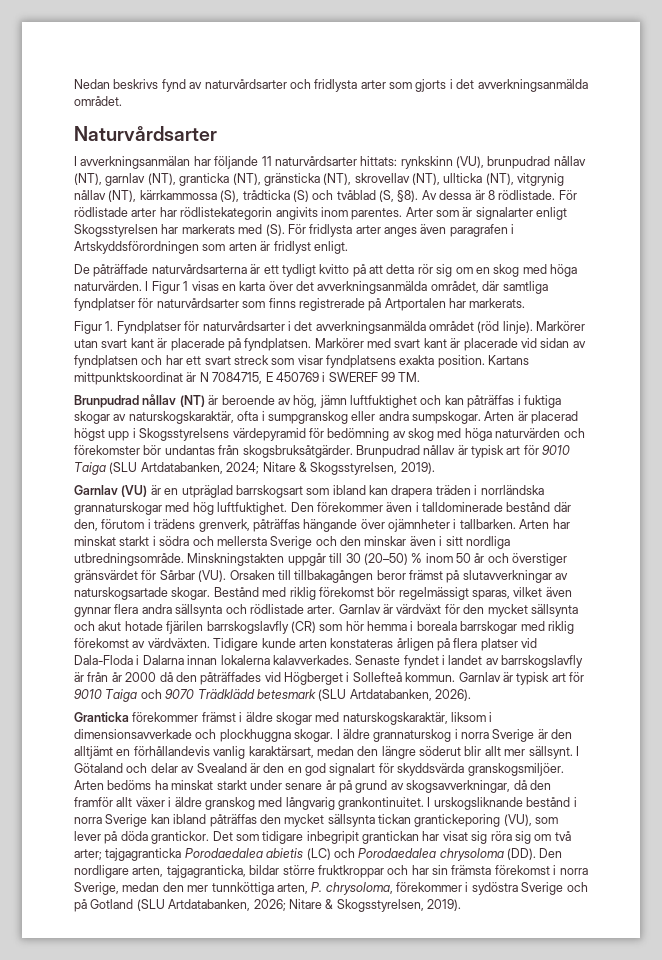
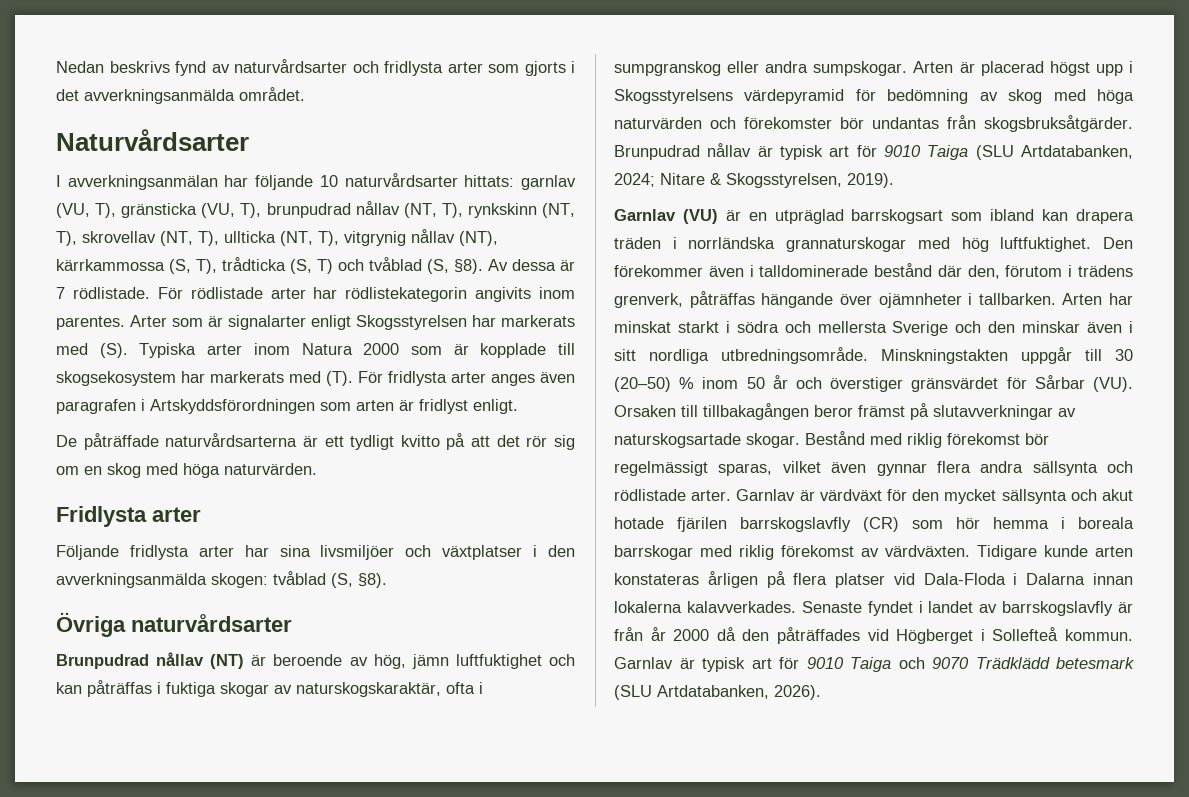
[261,156,272,166] 11 -> [319,175,338,187] 10
[400,156,586,169] [74,173,565,186] [74,190,309,202] rynkskinn (VU), brunpudrad nållav (NT), garnlav (NT), granticka (NT), gränsticka (NT), skrovellav (NT), ullticka (NT), vitgrynig nållav (NT), kärrkammossa (S), trådticka (S) -> [521,175,576,190] [56,201,576,218] [56,229,498,246] [56,257,333,274] garnlav (VU, T), gränsticka (VU, T), brunpudrad nållav (NT, T), rynkskinn (NT, T), skrovellav (NT, T), ullticka (NT, T), vitgrynig nållav (NT), kärrkammossa (S, T), trådticka (S, T)
[487,190,495,200] 8 -> [56,287,65,299] 7
(285, 230) none -> [139,343,575,358] [56,371,353,386] Typiska arter inom Natura 2000 som är kopplade till skogsekosystem har markerats med (T).
[386,264,415,274] detta -> [496,435,520,447] det
[145,281,548,294] [74,298,526,311] [74,321,586,334] [74,338,586,351] [74,355,530,368] [74,372,421,385] I Figur 1 visas en karta över det avverkningsanmälda området, där samtliga fyndplatser för naturvårdsarter som finns registrerade på Artportalen har markerats. // Figur 1. Fyndplatser för naturvårdsarter i det avverkningsanmälda området (röd linje). Markörer utan svart kant är placerade på fyndplatsen. Markörer med svart kant är placerade vid sidan av fyndplatsen och har ett svart streck som visar fyndplatsens exakta position. Kartans mittpunktskoordinat är N 7084715, E 450769 i SWEREF 99 TM. -> [56,506,201,527] [56,545,576,560] [56,571,387,588] [56,612,292,637] // Fridlysta arter // Följande fridlysta arter har sina livsmiljöer och växtplatser i den avverkningsanmälda skogen: tvåblad (S, §8). // Övriga naturvårdsarter
[74,712,493,725] [74,729,573,742] [74,746,579,759] [74,763,564,776] [74,780,551,793] [74,797,577,810] [74,814,559,827] [74,831,571,844] [74,848,563,861] [74,865,588,878] [74,882,588,895] [74,899,461,912] // Granticka förekommer främst i äldre skogar med naturskogskaraktär, liksom i dimensionsavverkade och plockhuggna skogar. I äldre grannaturskog i norra Sverige är den alltjämt en förhållandevis vanlig karaktärsart, medan den längre söderut blir allt mer sällsynt. I Götaland och delar av Svealand är den en god signalart för skyddsvärda granskogsmiljöer. Arten bedöms ha minskat starkt under senare år på grund av skogsavverkningar, då den framför allt växer i äldre granskog med långvarig grankontinuitet. I urskogsliknande bestånd i norra Sverige kan ibland påträffas den mycket sällsynta tickan grantickeporing (VU), som lever på döda grantickor. Det som tidigare inbegripit grantickan har visat sig röra sig om två arter; tajgagranticka Porodaedalea abietis (LC) och Porodaedalea chrysoloma (DD). Den nordligare arten, tajgagranticka, bildar större fruktkroppar och har sin främsta förekomst i norra Sverige, medan den mer tunnköttiga arten, P. chrysoloma, förekommer i sydöstra Sverige och på Gotland (SLU Artdatabanken, 2026; Nitare & Skogsstyrelsen, 2019). -> (821, 692) none

